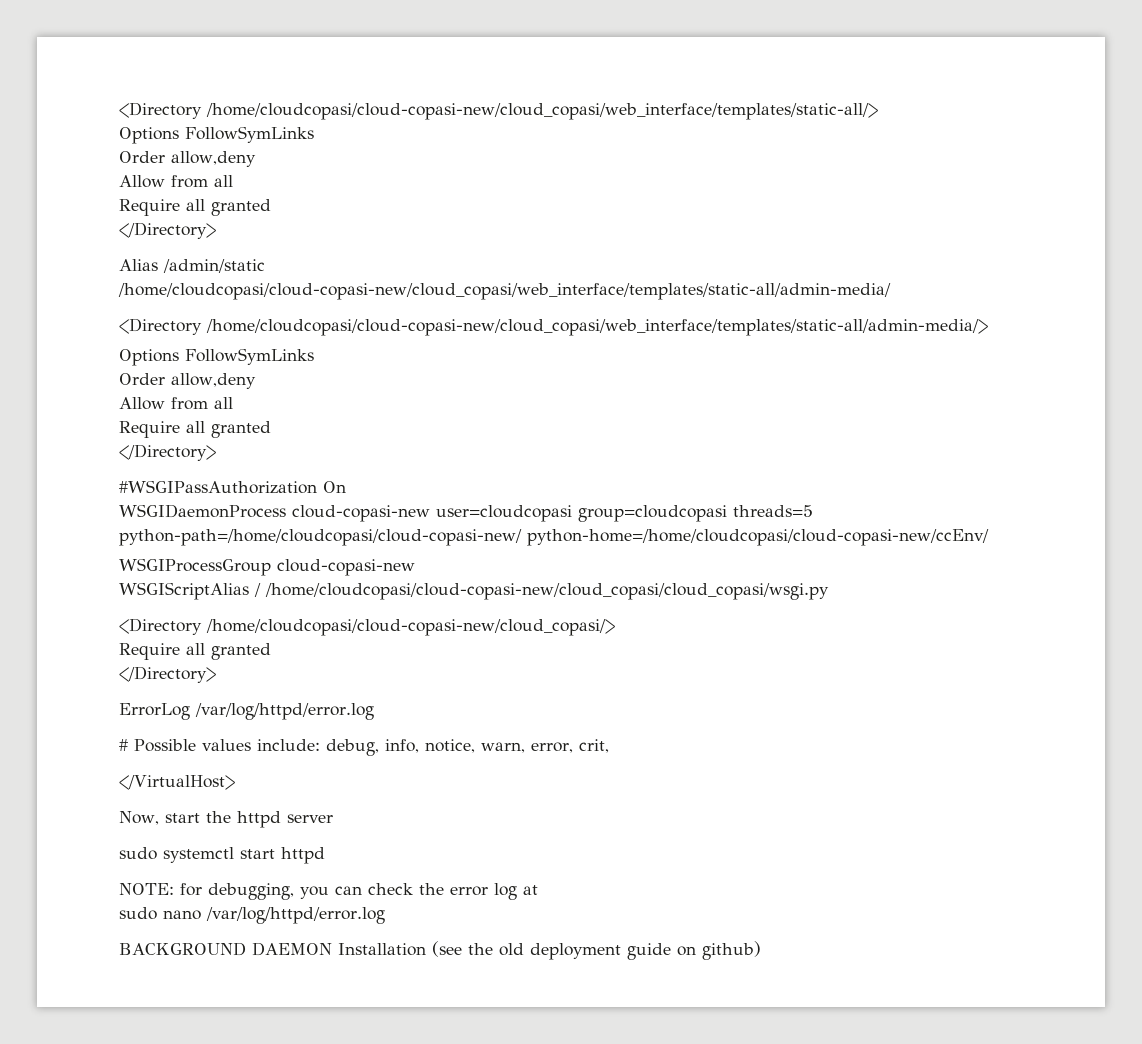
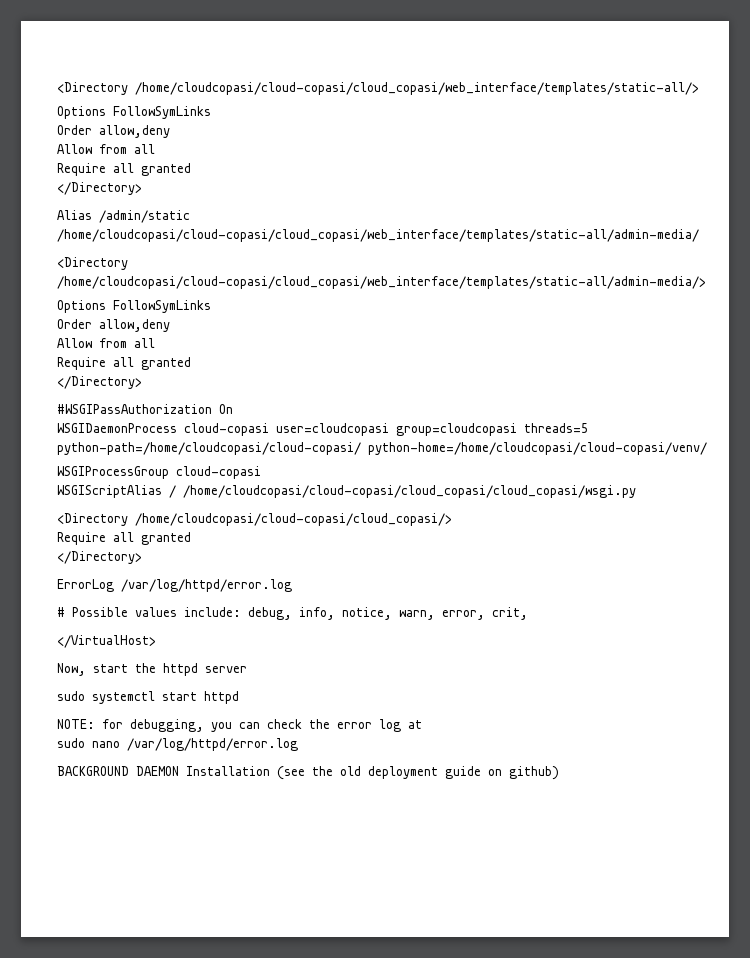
[119,102,878,120] <Directory /home/cloudcopasi/cloud-copasi-new/cloud_copasi/web_interface/templates/static-all/> -> [57,82,699,95] <Directory /home/cloudcopasi/cloud-copasi/cloud_copasi/web_interface/templates/static-all/>
[118,283,891,300] [119,318,988,336] /home/cloudcopasi/cloud-copasi-new/cloud_copasi/web_interface/templates/static-all/admin-media/ // <Directory /home/cloudcopasi/cloud-copasi-new/cloud_copasi/web_interface/templates/static-all/admin-media/> -> [57,229,699,242] [57,257,128,270] [57,276,706,289] /home/cloudcopasi/cloud-copasi/cloud_copasi/web_interface/templates/static-all/admin-media/ // <Directory /home/cloudcopasi/cloud-copasi/cloud_copasi/web_interface/templates/static-all/admin-media/>
[292,505,430,522] cloud-copasi-new -> [184,423,269,436] cloud-copasi
[119,529,989,546] python-path=/home/cloudcopasi/cloud-copasi-new/ python-home=/home/cloudcopasi/cloud-copasi-new/ccEnv/ -> [57,442,707,455] python-path=/home/cloudcopasi/cloud-copasi/ python-home=/home/cloudcopasi/cloud-copasi/venv/
[277,559,415,576] cloud-copasi-new -> [176,466,261,479] cloud-copasi
[265,583,829,600] [119,618,615,636] /home/cloudcopasi/cloud-copasi-new/cloud_copasi/cloud_copasi/wsgi.py // <Directory /home/cloudcopasi/cloud-copasi-new/cloud_copasi/> -> [183,485,636,498] [57,513,452,526] /home/cloudcopasi/cloud-copasi/cloud_copasi/cloud_copasi/wsgi.py // <Directory /home/cloudcopasi/cloud-copasi/cloud_copasi/>

